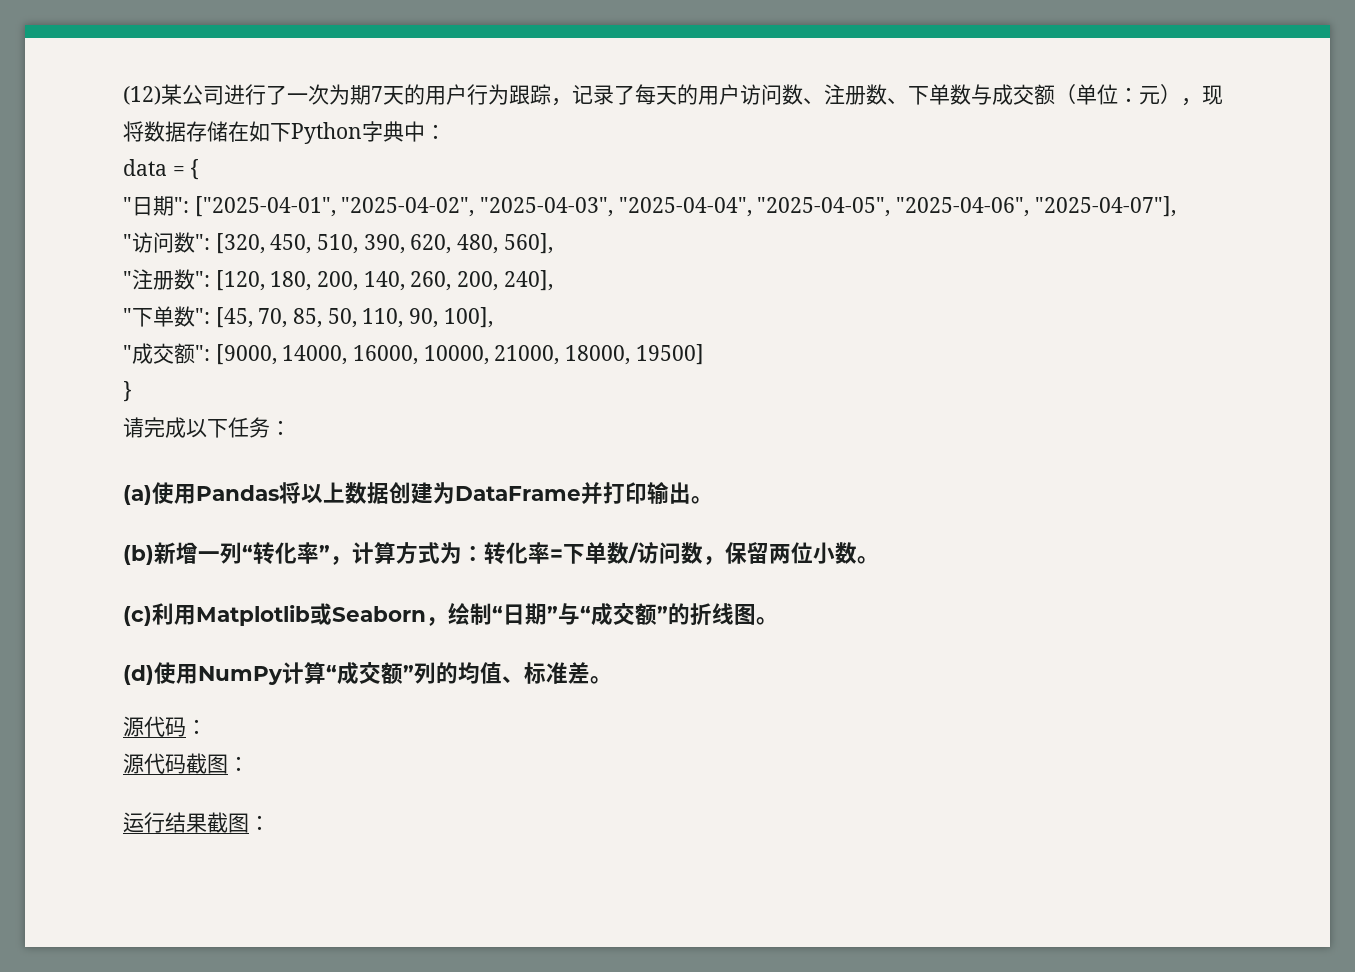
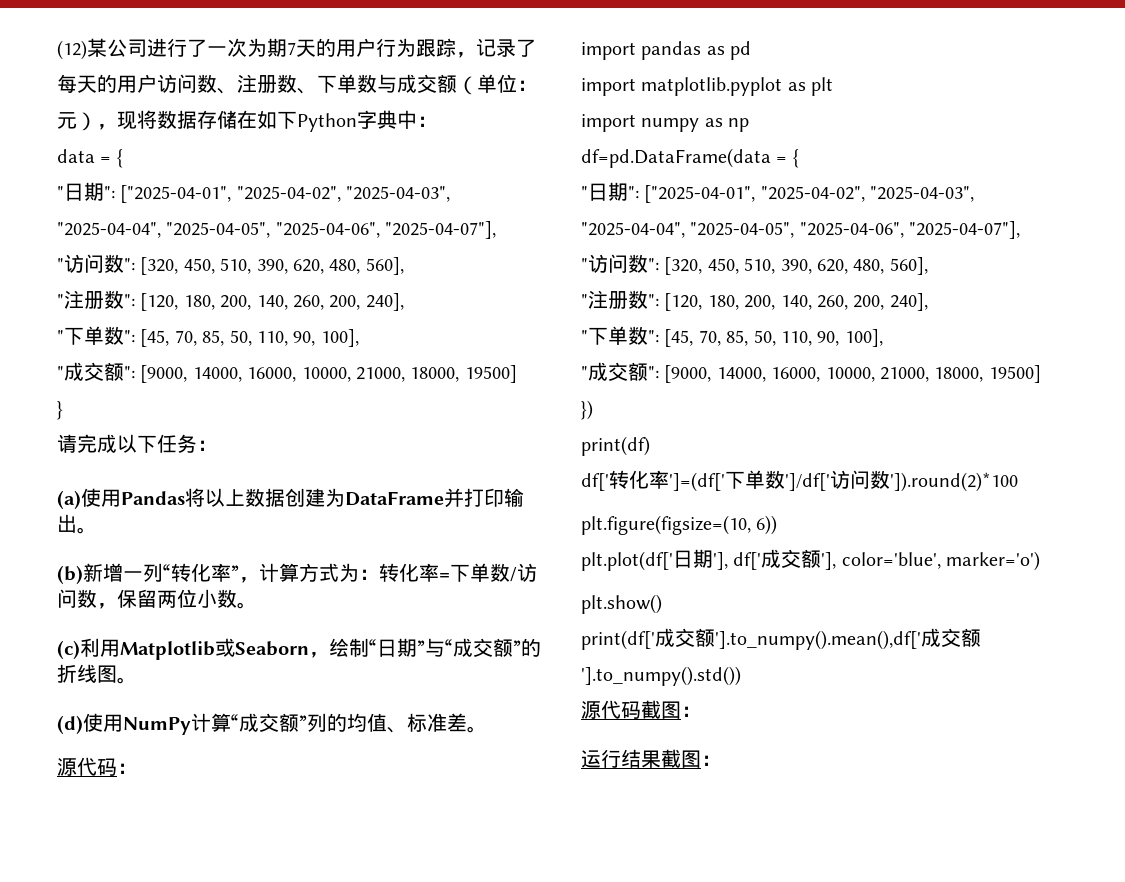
(207, 726) none -> [581,41,752,60] [581,77,834,96] [581,114,750,132] [581,148,799,168] [581,182,975,203] [581,221,1021,239] [581,254,928,275] [581,290,928,311] [581,326,883,347] [581,362,1041,383] [581,400,593,420] [581,436,650,456] [581,470,1018,492] [581,515,778,535] [581,549,1041,571] [581,594,662,614] [581,628,981,650] [581,666,741,686] // import pandas as pd // import matplotlib.pyplot as plt // import numpy as np // df=pd.DataFrame(data = { // "日期": ["2025-04-01", "2025-04-02", "2025-04-03", "2025-04-04", "2025-04-05", "2025-04-06", "2025-04-07"], // "访问数": [320, 450, 510, 390, 620, 480, 560], // "注册数": [120, 180, 200, 140, 260, 200, 240], // "下单数": [45, 70, 85, 50, 110, 90, 100], // "成交额": [9000, 14000, 16000, 10000, 21000, 18000, 19500] // }) // print(df) // df['转化率']=(df['下单数']/df['访问数']).round(2)*100 // plt.figure(figsize=(10, 6)) // plt.plot(df['日期'], df['成交额'], color='blue', marker='o') // plt.show() // print(df['成交额'].to_numpy().mean(),df['成交额'].to_numpy().std())

